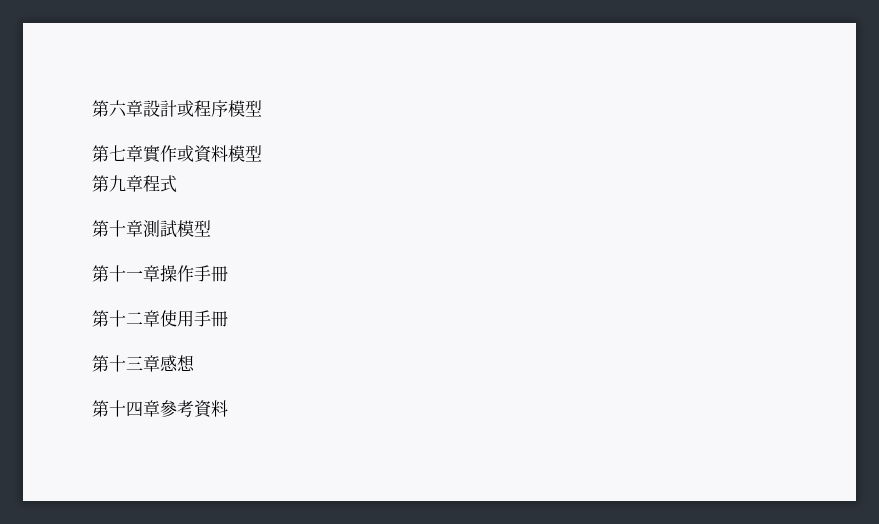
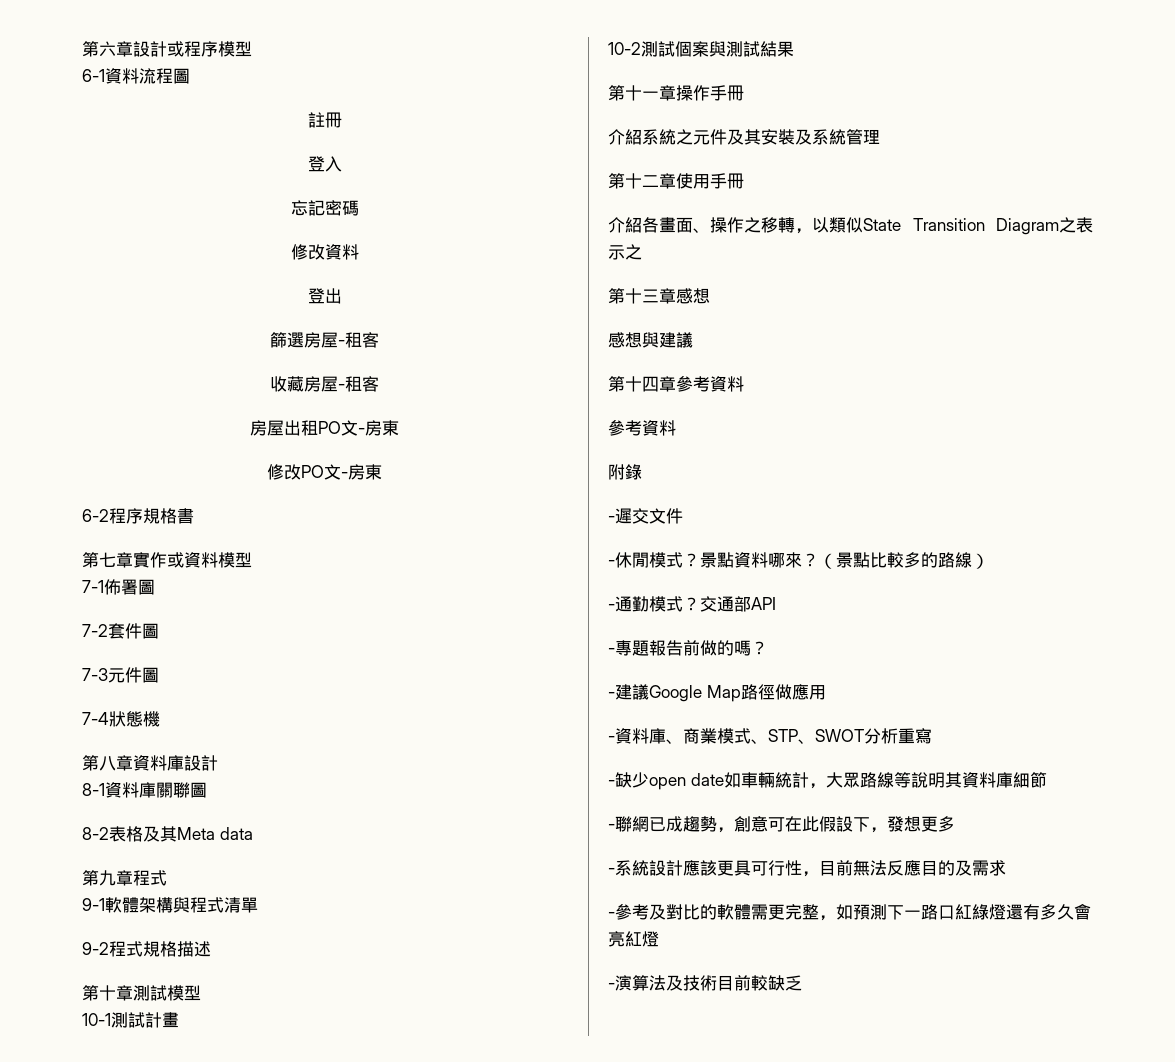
(262, 108) none -> [82,68,190,84] [307,112,342,128] [307,156,342,172] [290,200,359,216] [290,244,359,260] [307,288,342,304] [270,332,379,348] [270,376,379,392] [250,420,399,436] [267,464,382,480] [82,508,194,524] // 6-1資料流程圖 // 註冊 // 登入 // 忘記密碼 // 修改資料 // 登出 // 篩選房屋-租客 // 收藏房屋-租客 // 房屋出租PO文-房東 // 修改PO文-房東 // 6-2程序規格書
[92,175,177,193] [92,220,211,238] [92,265,228,282] [92,310,228,327] 第九章程式 // 第十章測試模型 // 第十一章操作手冊 // 第十二章使用手冊 -> [82,579,155,595] [82,623,159,639] [82,667,159,683] [82,711,160,727] [82,755,218,771] [82,782,207,798] [82,826,253,842] [82,870,167,886] [82,897,258,913] [82,941,211,957] [82,985,201,1001] [82,1012,179,1028] [608,41,794,57] [608,85,744,101] [608,129,880,145] [608,173,744,189] [608,217,1093,235] [608,244,642,260] 7-1佈署圖 // 7-2套件圖 // 7-3元件圖 // 7-4狀態機 // 第八章資料庫設計 // 8-1資料庫關聯圖 // 8-2表格及其Meta data // 第九章程式 // 9-1軟體架構與程式清單 // 9-2程式規格描述 // 第十章測試模型 // 10-1測試計畫 // 10-2測試個案與測試結果 // 第十一章操作手冊 // 介紹系統之元件及其安裝及系統管理 // 第十二章使用手冊 // 介紹各畫面、操作之移轉，以類似State Transition Diagram之表示之
(195, 363) none -> [608,332,693,348] // 感想與建議
(228, 408) none -> [608,419,676,436] [608,464,642,480] [608,508,683,524] [608,552,989,569] [608,596,776,612] [608,640,768,656] [608,684,826,702] [608,728,932,744] [608,772,1047,790] [608,816,955,833] [608,860,1006,877] [608,903,1091,921] [608,931,659,947] [608,975,802,991] // 參考資料 // 附錄 // -遲交文件 // -休閒模式？景點資料哪來？（景點比較多的路線） // -通勤模式？交通部API // -專題報告前做的嗎？ // -建議Google Map路徑做應用 // -資料庫、商業模式、STP、SWOT分析重寫 // -缺少open date如車輛統計，大眾路線等說明其資料庫細節 // -聯網已成趨勢，創意可在此假設下，發想更多 // -系統設計應該更具可行性，目前無法反應目的及需求 // -參考及對比的軟體需更完整，如預測下一路口紅綠燈還有多久會亮紅燈 // -演算法及技術目前較缺乏

